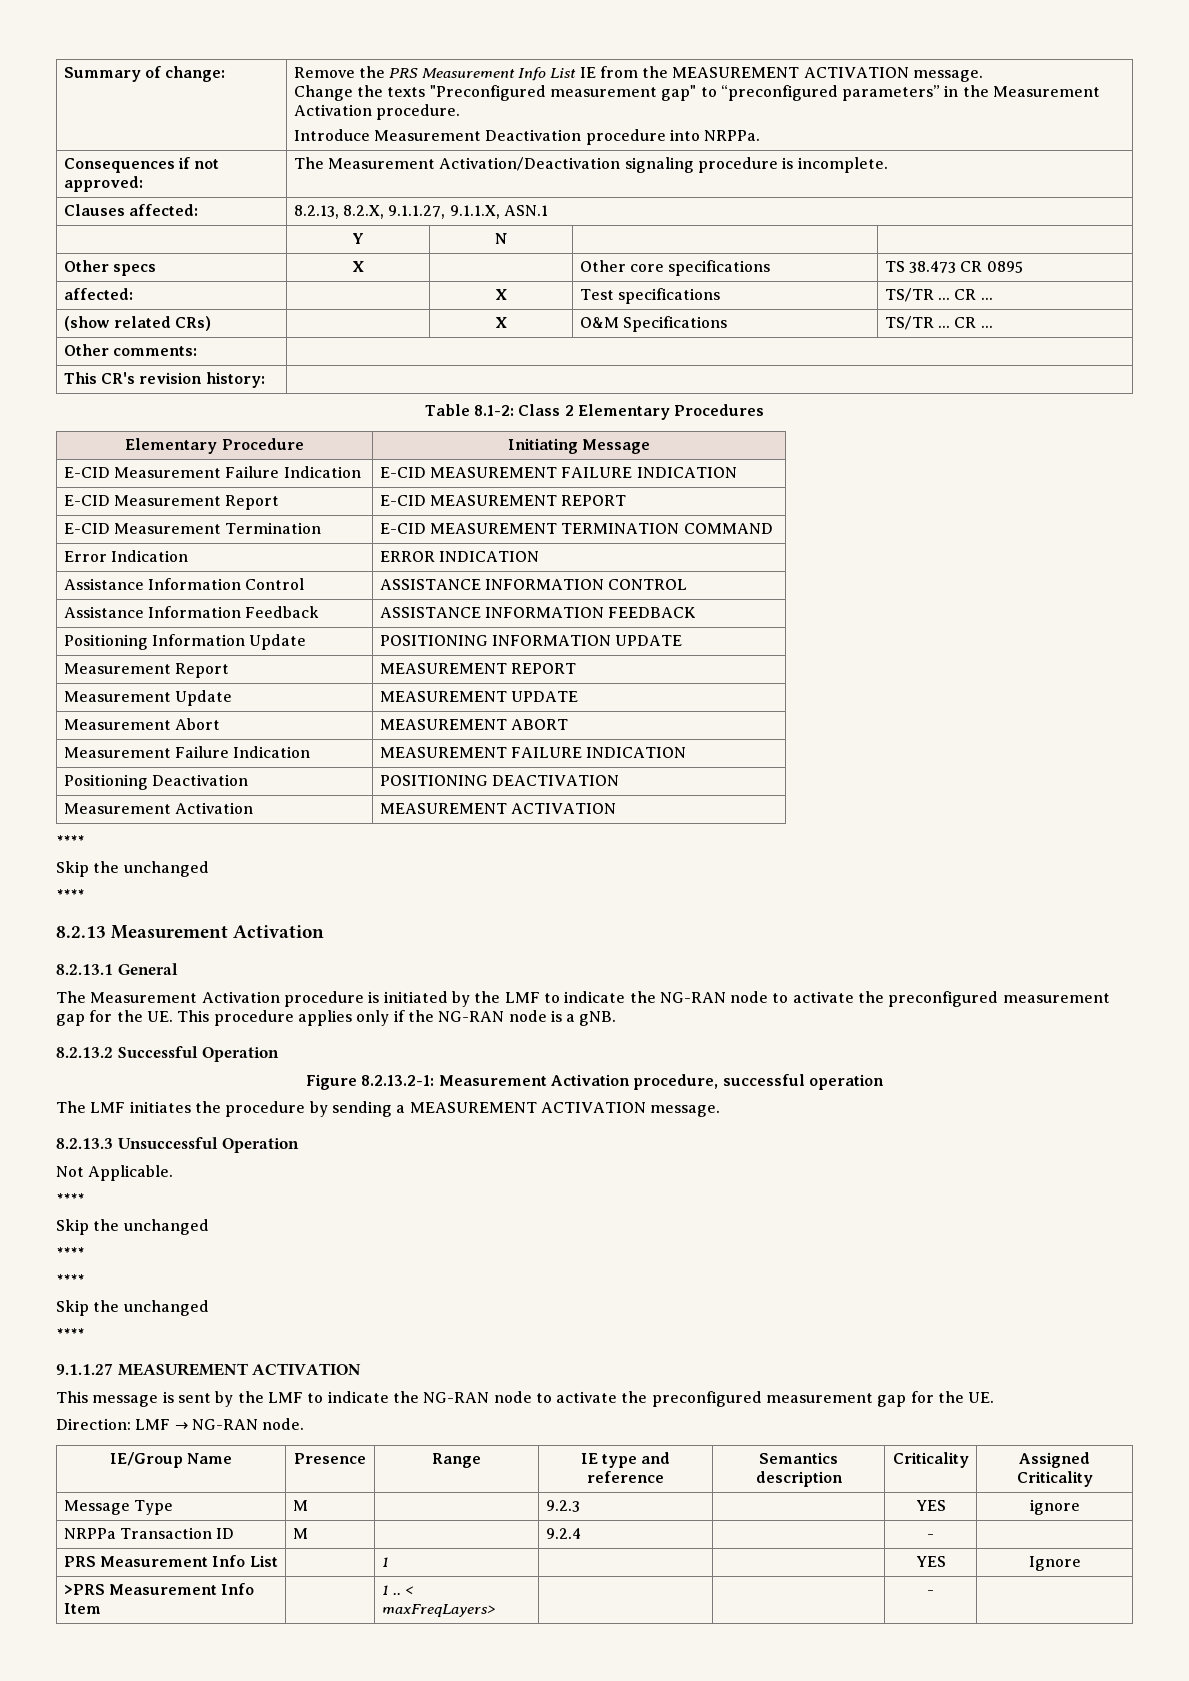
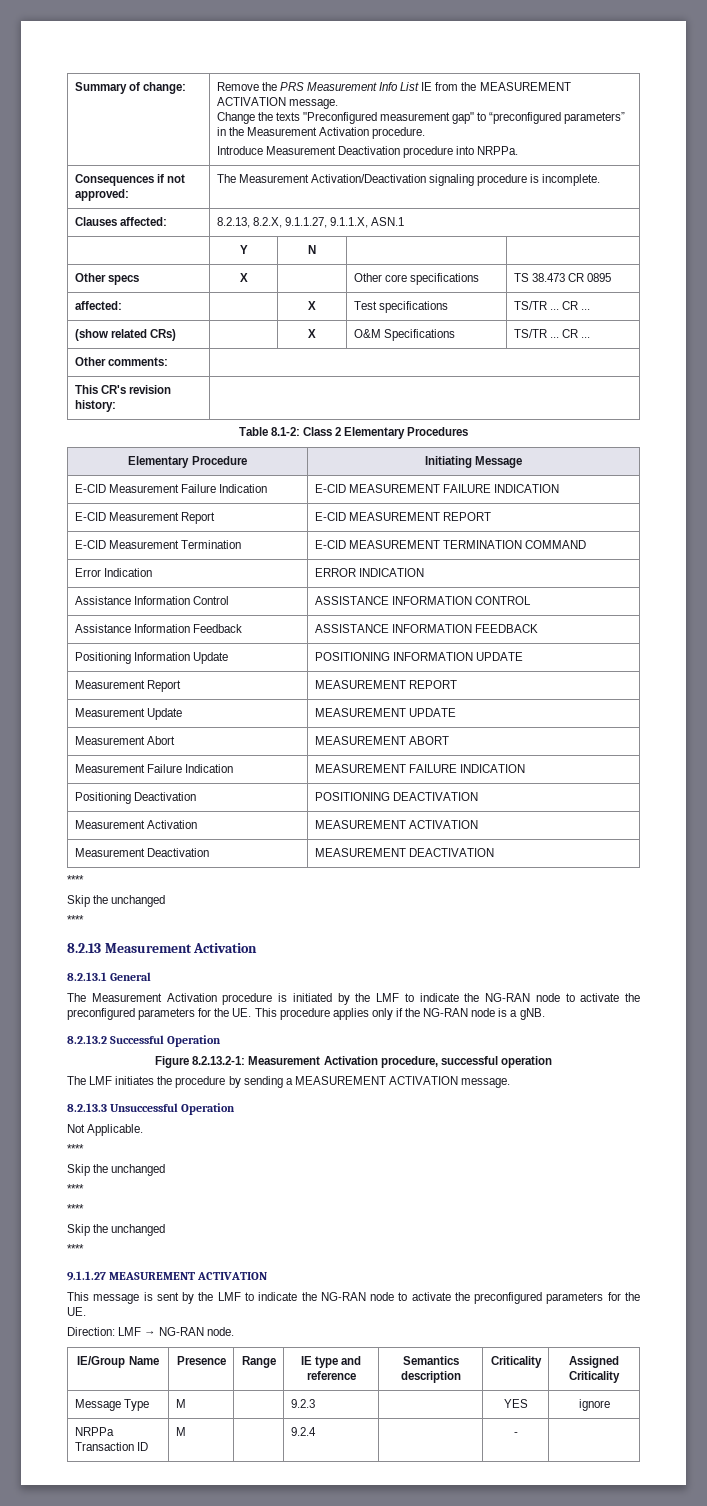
(616, 808) none -> [74,848,209,857] [314,848,494,857] // Measurement Deactivation | MEASUREMENT DEACTIVATION
[1002,993,1110,1003] [56,1014,85,1026] measurement gap -> [138,1008,196,1020] parameters
[766,1393,907,1407] measurement gap -> [546,1292,604,1304] parameters
[63,1555,278,1567] [381,1557,389,1567] [915,1556,946,1567] [1028,1556,1081,1571] [63,1583,255,1595] [63,1603,101,1614] [381,1585,415,1595] [381,1604,496,1617] [927,1590,934,1595] // PRS Measurement Info List | | 1 | | | YES | Ignore // >PRS Measurement Info Item | | 1 .. < maxFreqLayers> | | | - | -> (518, 1434) none

